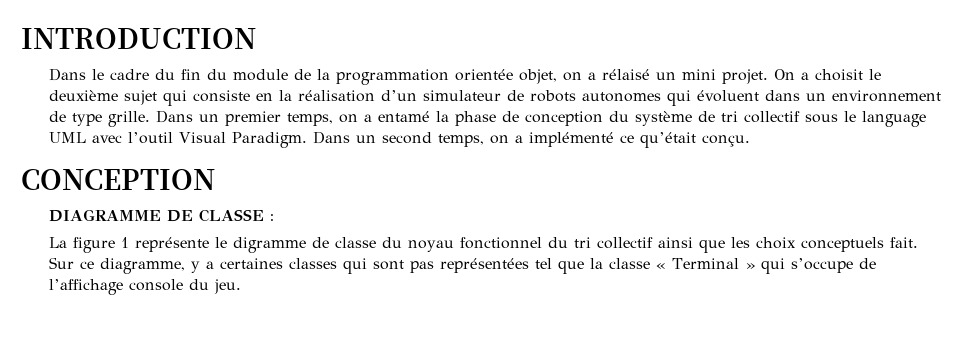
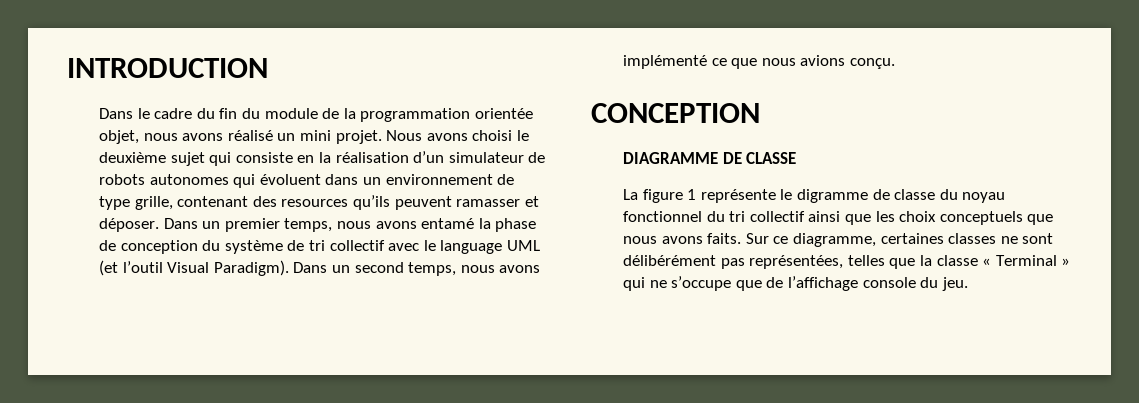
[562,69,863,84] on a rélaisé un mini projet. On a choisit -> [143,130,513,144] nous avons réalisé un mini projet. Nous avons choisi
[107,111,150,127] grille. -> [134,195,539,210] [98,218,159,232] grille, contenant des resources qu’ils peuvent ramasser et déposer.
[338,114,372,123] on a -> [336,221,417,229] nous avons
[804,114,838,123] sous -> [388,243,420,251] avec
[91,135,122,143] avec -> [98,260,118,276] (et
[231,132,307,148] Paradigm. -> [213,260,289,276] Paradigm).
[489,132,696,148] on a implémenté ce qu’était -> [460,265,541,273] [622,55,846,69] nous avons implémenté ce que nous avions
[269,214,274,221] : -> (797, 158) none
[889,237,918,248] [48,257,552,274] fait. Sur ce diagramme, y a certaines classes qui sont pas représentées tel -> [1027,214,1054,225] [622,233,1054,247] [622,255,885,269] que nous avons faits. Sur ce diagramme, certaines classes ne sont délibérément pas représentées, telles
[790,258,853,273] s’occupe -> [649,276,762,291] ne s’occupe que

